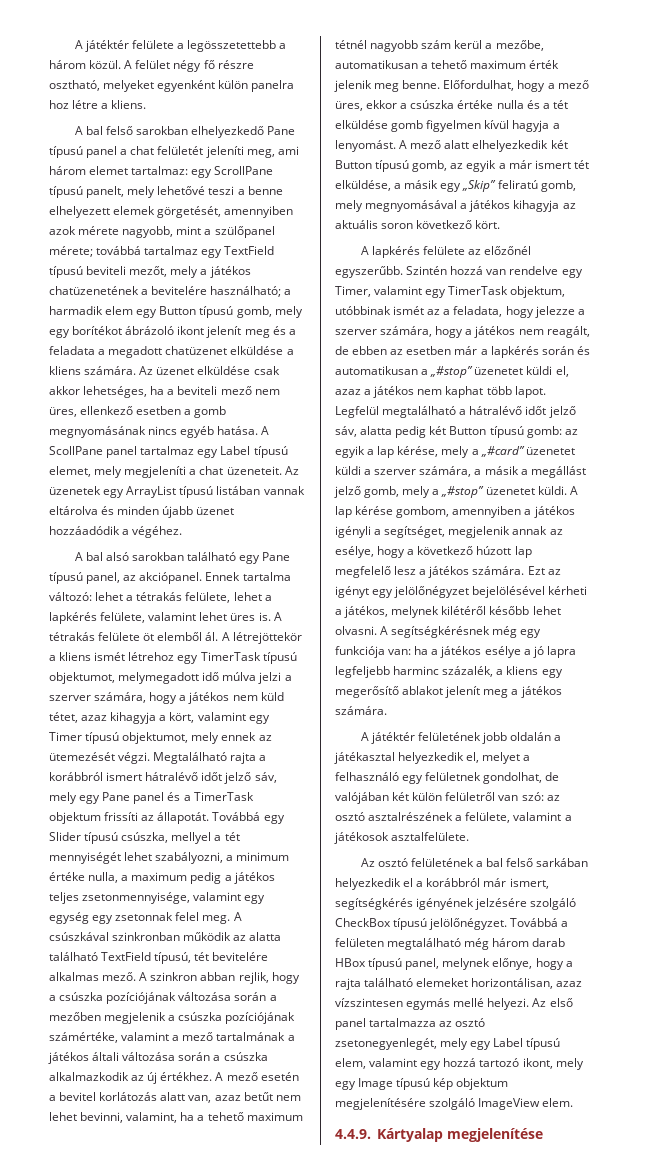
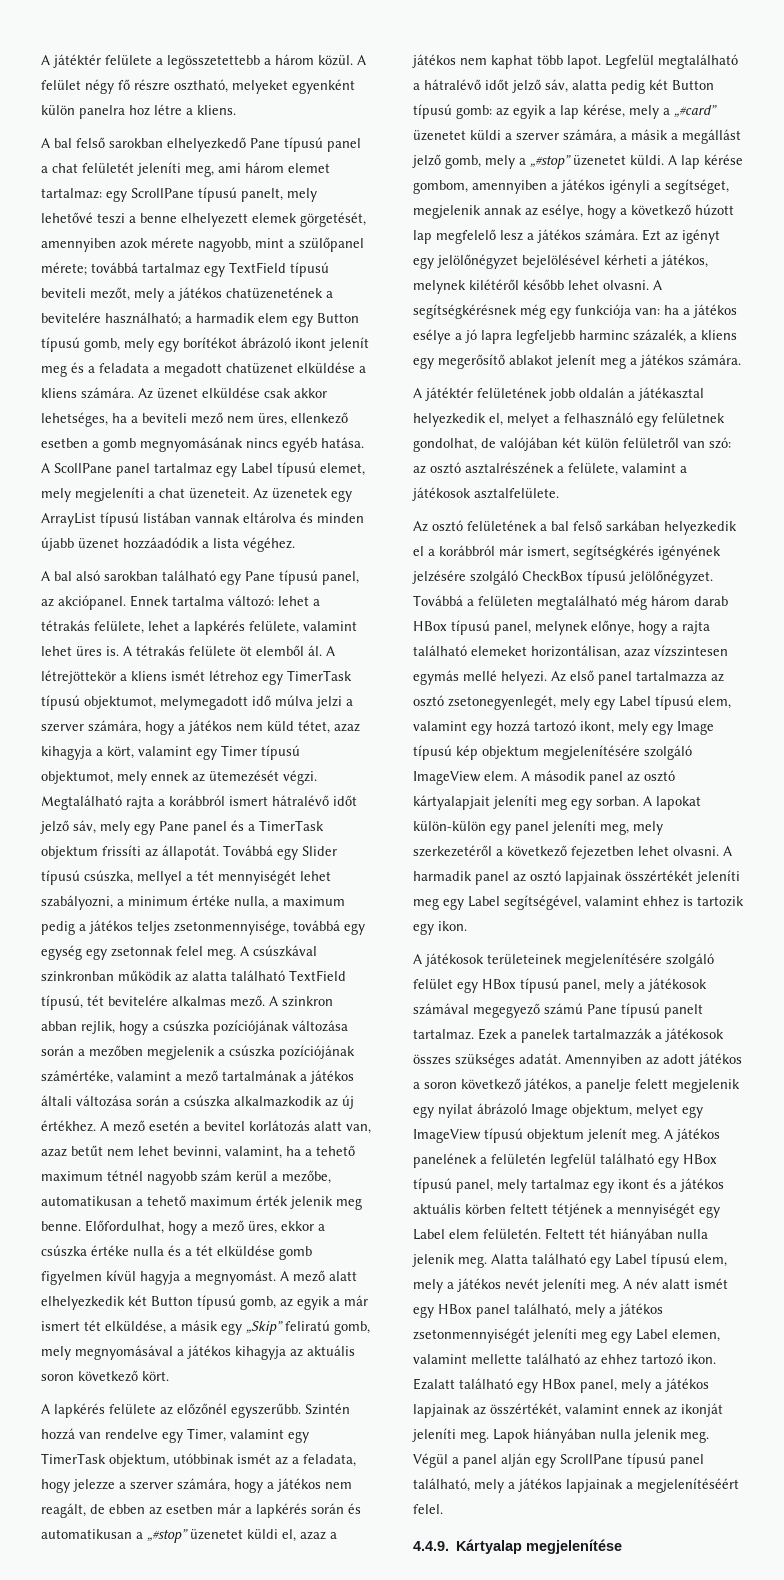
(130, 532) none -> [213,538,239,548] lista
[193,892,242,901] valamint -> [293,920,340,931] továbbá
[335,140,396,152] lenyomást. -> [195,1270,276,1285] megnyomást.
(574, 1102) none -> [521,770,675,785] [413,795,701,810] [413,820,663,835] [413,845,732,859] [413,870,740,885] [413,895,744,910] [413,921,467,935] [413,953,714,968] [413,978,707,993] [413,1003,703,1018] [413,1028,724,1043] [413,1053,742,1068] [413,1078,740,1093] [413,1103,703,1118] [413,1128,720,1143] [413,1153,717,1168] [413,1178,724,1193] [413,1203,720,1218] [413,1228,708,1243] [412,1253,727,1268] [413,1278,728,1293] [413,1303,663,1318] [413,1328,720,1343] [413,1353,716,1365] [413,1378,709,1393] [413,1403,723,1418] [412,1428,709,1443] [413,1453,704,1468] [413,1478,739,1493] [413,1504,443,1514] A második panel az osztó kártyalapjait jeleníti meg egy sorban. A lapokat külön-külön egy panel jeleníti meg, mely szerkezetéről a következő fejezetben lehet olvasni. A harmadik panel az osztó lapjainak összértékét jeleníti meg egy Label segítségével, valamint ehhez is tartozik egy ikon. // A játékosok területeinek megjelenítésére szolgáló felület egy HBox típusú panel, mely a játékosok számával megegyező számú Pane típusú panelt tartalmaz. Ezek a panelek tartalmazzák a játékosok összes szükséges adatát. Amennyiben az adott játékos a soron következő játékos, a panelje felett megjelenik egy nyilat ábrázoló Image objektum, melyet egy ImageView típusú objektum jelenít meg. A játékos panelének a felületén legfelül található egy HBox típusú panel, mely tartalmaz egy ikont és a játékos aktuális körben feltett tétjének a mennyiségét egy Label elem felületén. Feltett tét hiányában nulla jelenik meg. Alatta található egy Label típusú elem, mely a játékos nevét jeleníti meg. A név alatt ismét egy HBox panel található, mely a játékos zsetonmennyiségét jeleníti meg egy Label elemen, valamint mellette található az ehhez tartozó ikon. Ezalatt található egy HBox panel, mely a játékos lapjainak az összértékét, valamint ennek az ikonját jeleníti meg. Lapok hiányában nulla jelenik meg. Végül a panel alján egy ScrollPane típusú panel található, mely a játékos lapjainak a megjelenítéséért felel.

